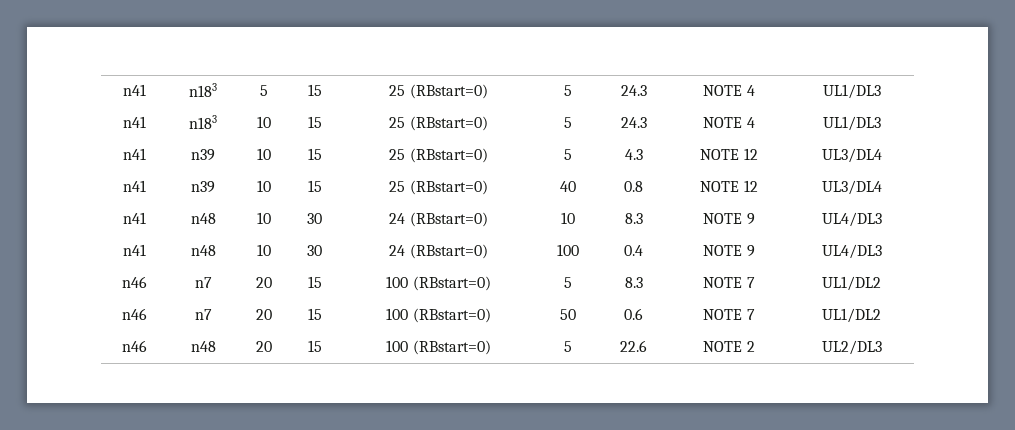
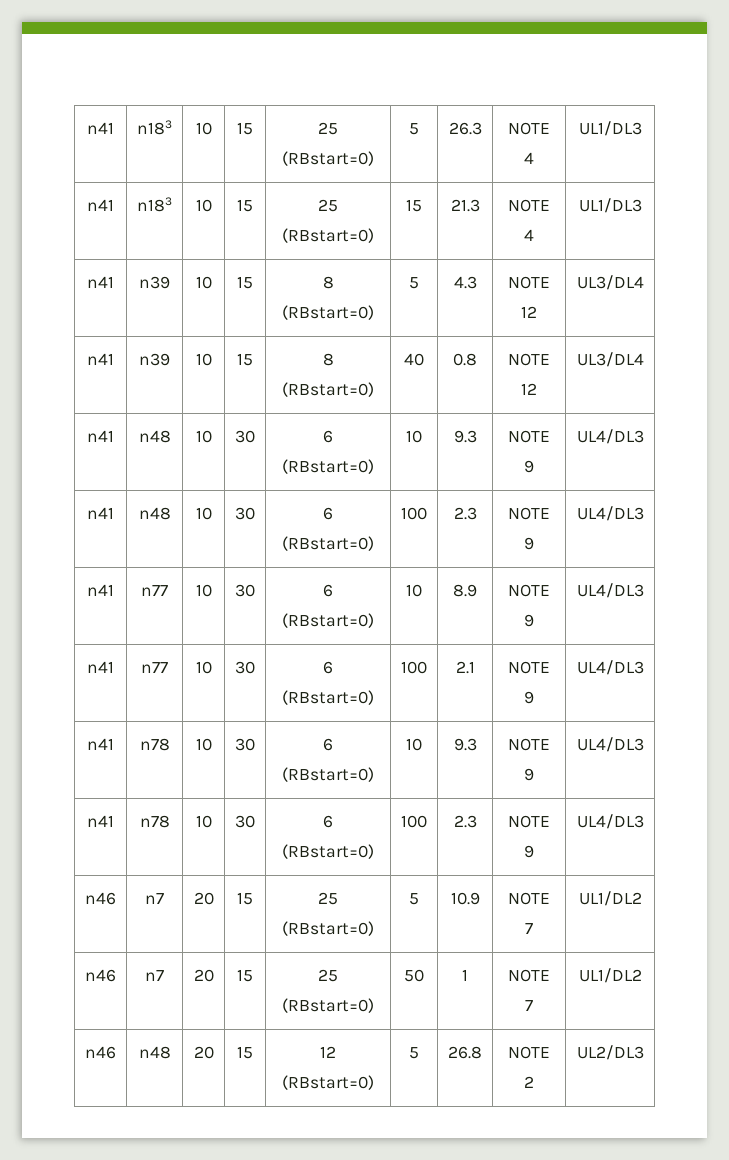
[123,84,146,96] [189,83,217,97] [260,85,268,96] [307,84,322,96] [389,84,488,99] [564,85,572,96] [620,85,647,96] n41 | n183 | 5 | 15 | 25 (RBstart=0) | 5 | 24.3 -> [87,122,114,134] [137,120,172,135] [195,122,212,135] [237,122,253,135] [318,122,338,135] [282,151,374,166] [409,123,419,135] [448,122,482,135] n41 | n183 | 10 | 15 | 25 (RBstart=0) | 5 | 26.3
[564,117,572,128] [620,117,647,128] 5 | 24.3 -> [406,199,422,212] [450,199,480,212] 15 | 21.3
[389,149,406,160] 25 -> [322,276,334,289] 8
[389,181,406,192] 25 -> [322,353,334,366] 8
[389,212,488,227] [561,212,575,224] [624,213,643,224] 24 (RBstart=0) | 10 | 8.3 -> [323,430,333,443] [282,459,374,474] [406,430,422,443] [453,430,477,443] 6 (RBstart=0) | 10 | 9.3
[389,244,488,259] [557,244,579,256] [624,245,643,256] 24 (RBstart=0) | 100 | 0.4 -> [323,507,333,520] [282,536,374,551] [401,507,427,520] [453,507,477,520] [508,507,550,520] [524,537,534,550] [576,506,644,521] [87,584,114,596] [141,585,168,596] [195,584,212,597] [235,584,255,597] [323,584,333,597] [282,613,374,628] [406,584,422,597] [453,584,477,597] [508,584,550,597] [524,614,534,627] [576,583,644,598] [87,661,114,673] [141,662,168,673] [195,661,212,674] [235,661,255,674] [323,661,333,674] [282,690,374,705] [401,661,427,674] [455,661,475,674] [508,661,550,674] [524,691,534,704] [576,660,644,675] [87,738,114,750] [139,738,170,751] [195,738,212,751] [235,738,255,751] [323,738,333,751] [282,767,374,782] [406,738,422,751] [453,738,477,751] [508,738,550,751] [524,768,534,781] [576,737,644,752] [87,815,114,827] [139,815,170,828] [195,815,212,828] [235,815,255,828] [323,815,333,828] [282,844,374,859] [401,815,427,828] [453,815,477,828] 6 (RBstart=0) | 100 | 2.3 | NOTE 9 | UL4/DL3 // n41 | n77 | 10 | 30 | 6 (RBstart=0) | 10 | 8.9 | NOTE 9 | UL4/DL3 // n41 | n77 | 10 | 30 | 6 (RBstart=0) | 100 | 2.1 | NOTE 9 | UL4/DL3 // n41 | n78 | 10 | 30 | 6 (RBstart=0) | 10 | 9.3 | NOTE 9 | UL4/DL3 // n41 | n78 | 10 | 30 | 6 (RBstart=0) | 100 | 2.3
[386,276,491,291] [564,277,572,288] [624,277,643,288] 100 (RBstart=0) | 5 | 8.3 -> [318,892,338,905] [282,921,374,936] [409,893,419,905] [450,892,480,905] 25 (RBstart=0) | 5 | 10.9
[386,308,409,320] 100 -> [318,969,338,982] 25
[624,308,643,320] 0.6 -> [462,969,468,981] 1
[386,340,491,355] [564,341,572,352] [620,340,647,352] 100 (RBstart=0) | 5 | 22.6 -> [320,1046,336,1058] [282,1075,374,1090] [409,1047,419,1059] [448,1046,482,1059] 12 (RBstart=0) | 5 | 26.8

